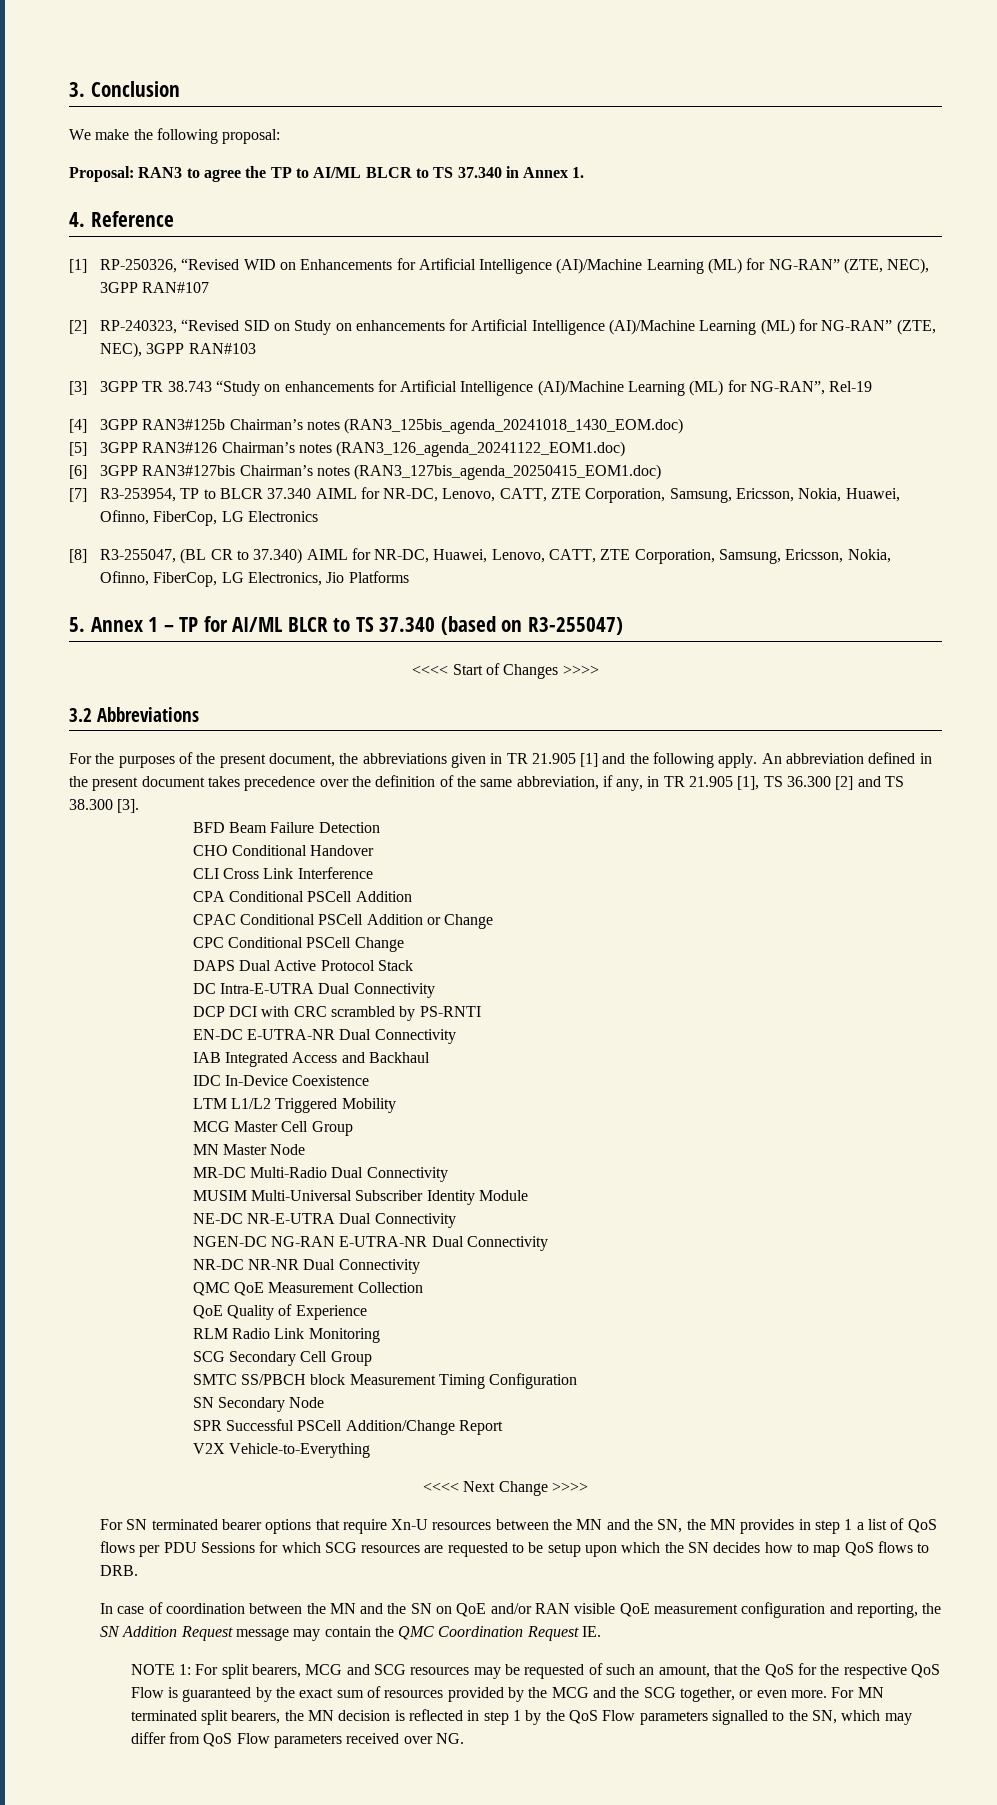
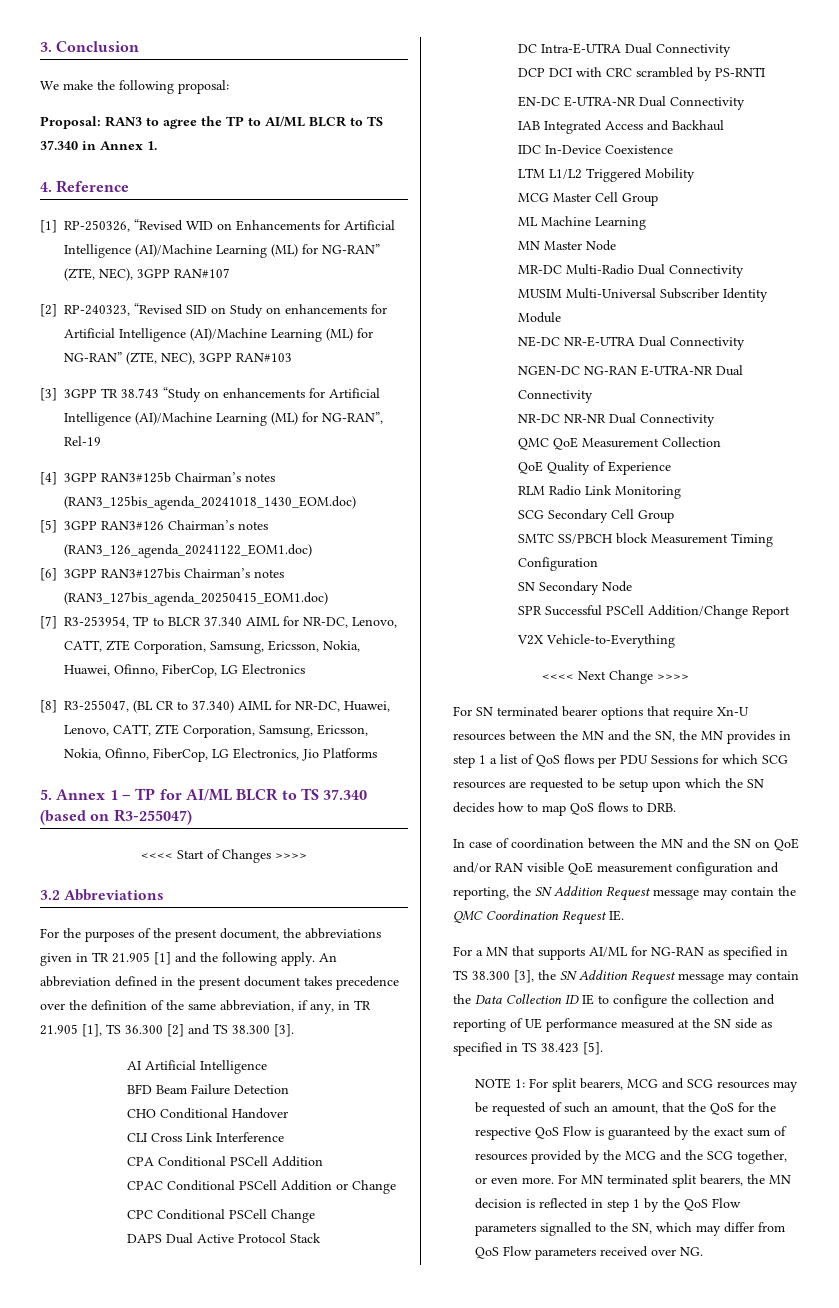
(140, 806) none -> [127,1060,268,1074] // AI Artificial Intelligence
(353, 1128) none -> [518,216,647,230] // ML Machine Learning
(602, 1631) none -> [452,946,788,960] [452,970,799,985] [452,994,775,1008] [452,1018,772,1032] [452,1042,603,1056] // For a MN that supports AI/ML for NG-RAN as specified in TS 38.300 [3], the SN Addition Request message may contain the Data Collection ID IE to configure the collection and reporting of UE performance measured at the SN side as specified in TS 38.423 [5].

